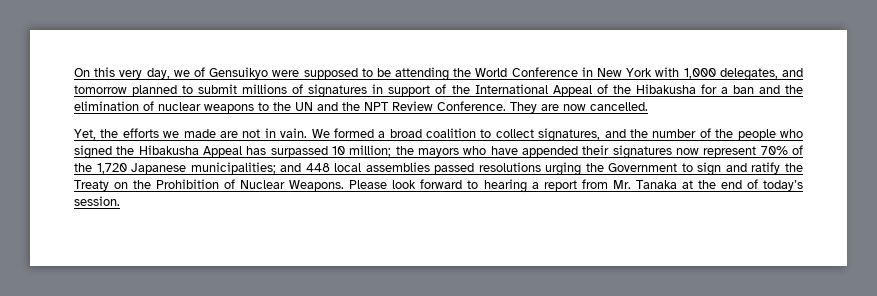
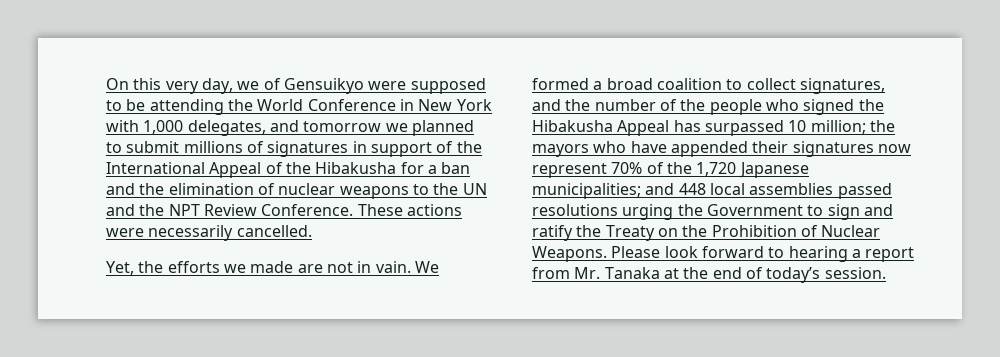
(127, 89) none -> [385,123,408,132] we
[510,102,586,113] They are now -> [357,204,462,216] [106,225,234,241] These actions were necessarily

